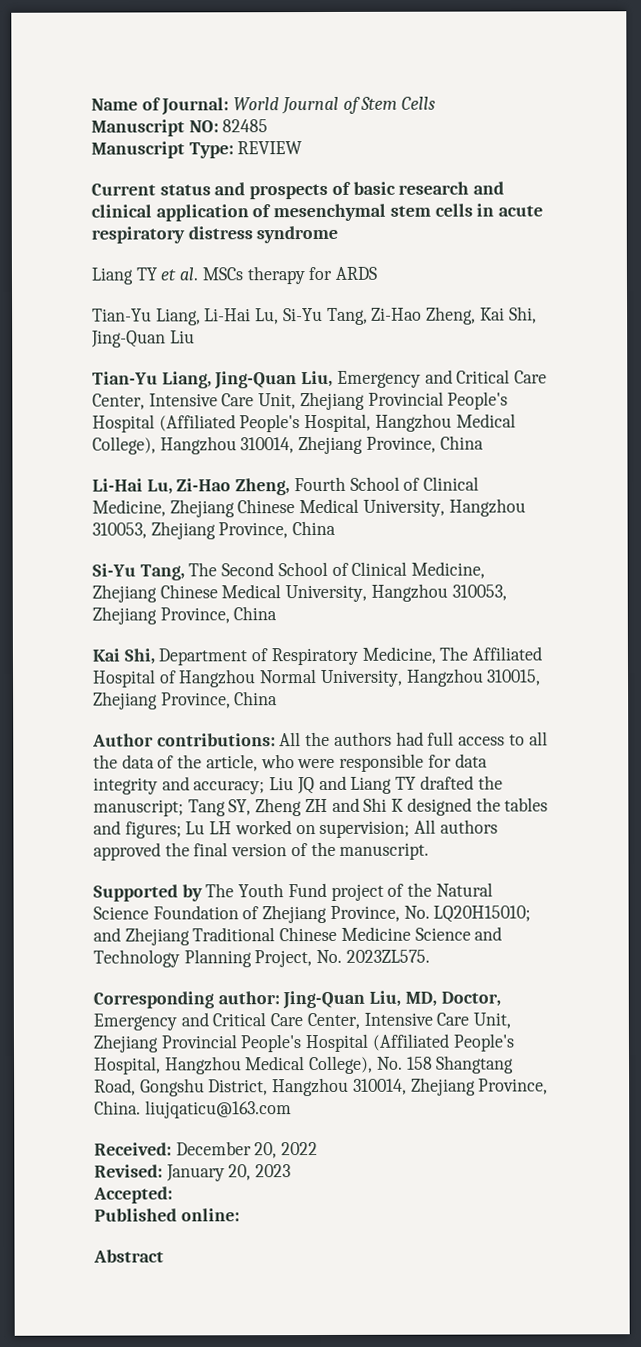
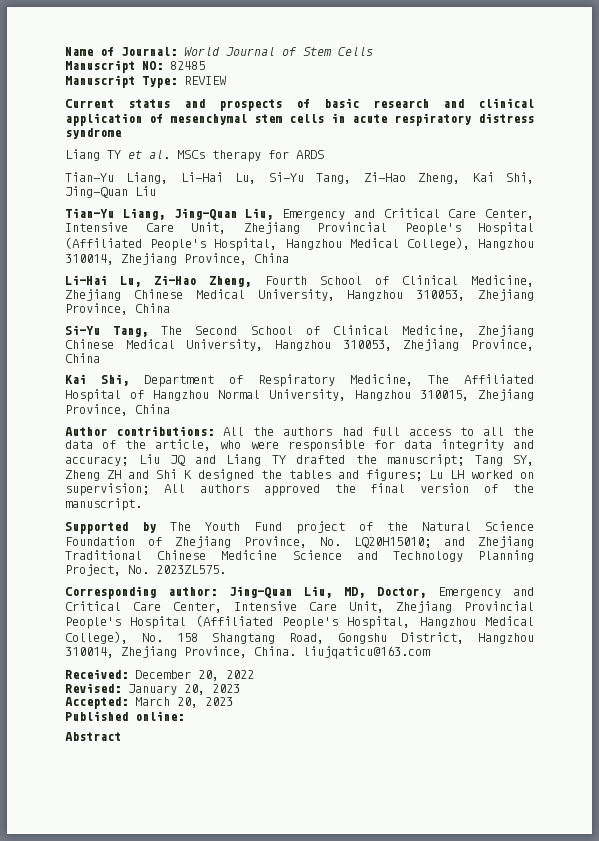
(173, 1195) none -> [135,697,233,708] March 20, 2023

